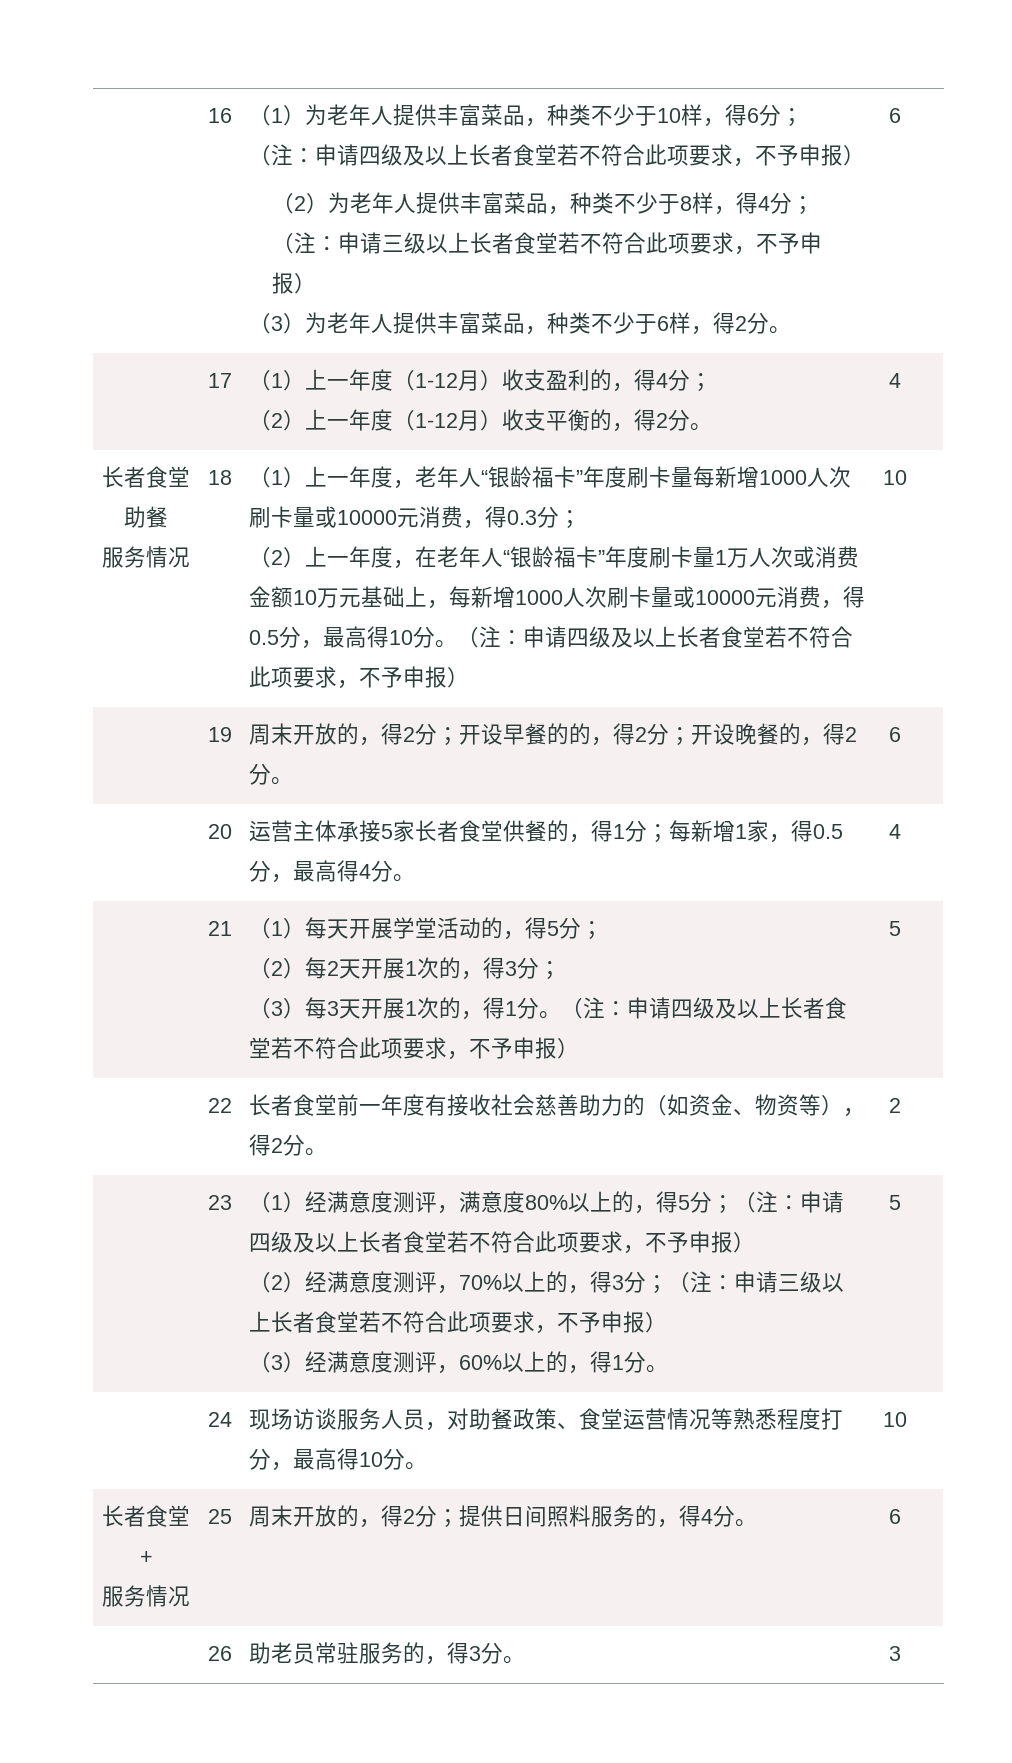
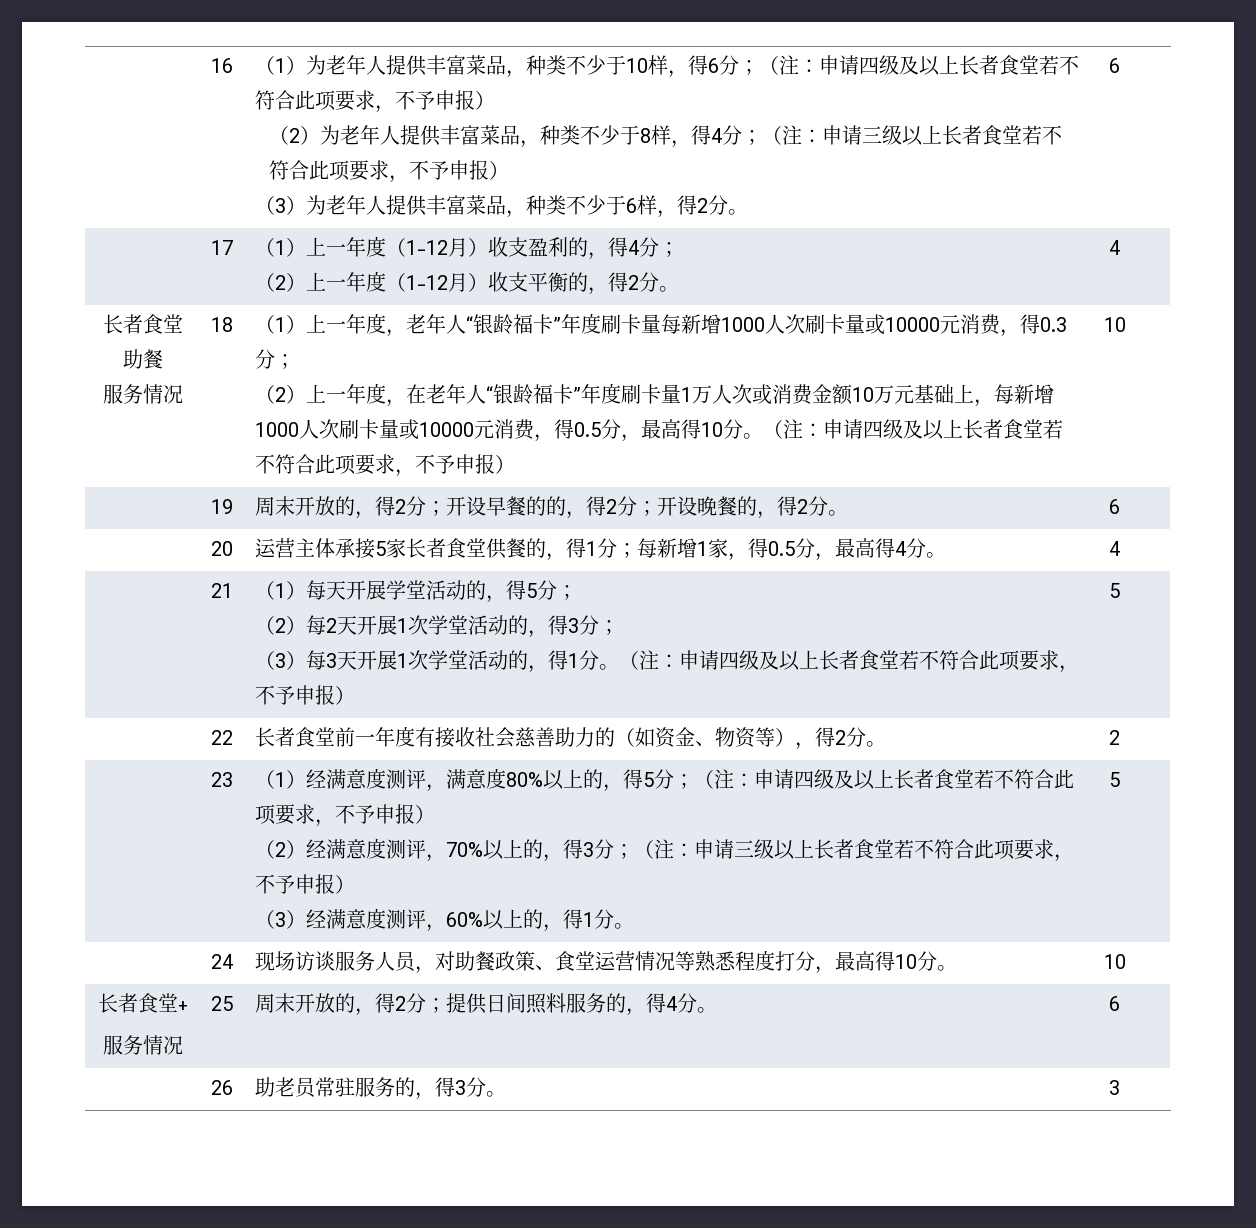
(439, 968) none -> [428,615,509,635] 学堂活动
(439, 1008) none -> [428,650,509,670] 学堂活动

